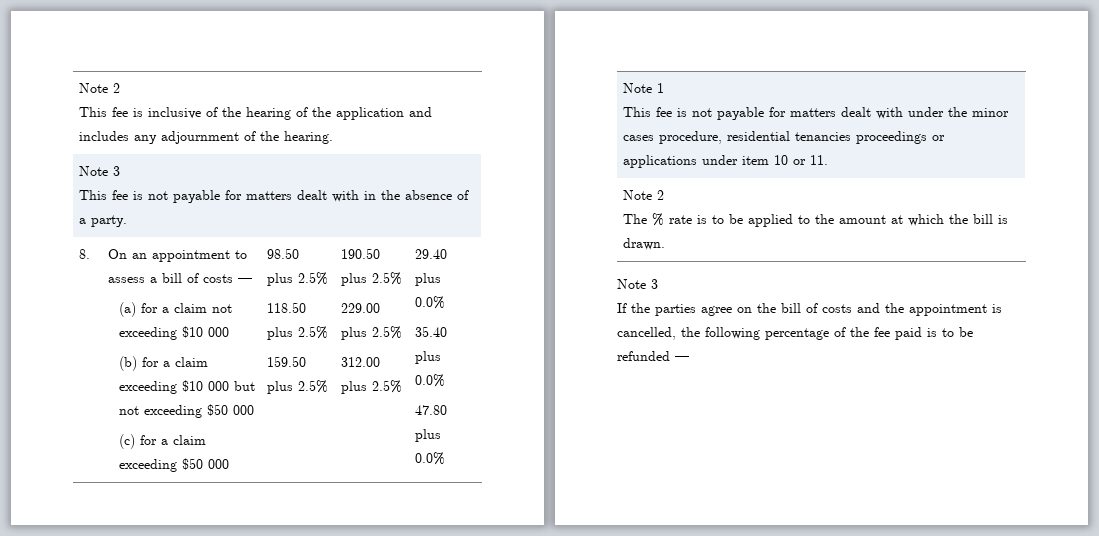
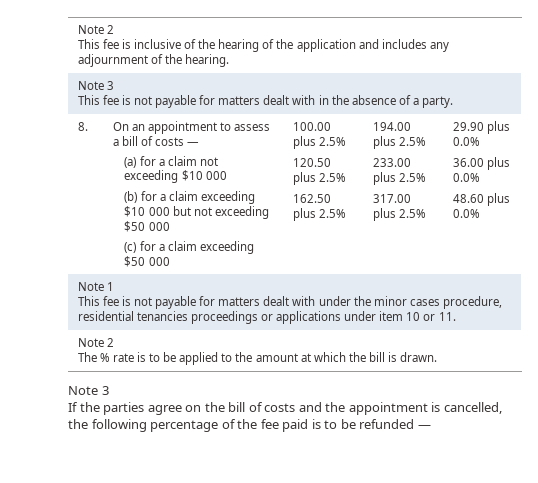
[267,248,300,259] [267,272,329,286] [267,302,307,313] [267,326,329,340] [267,356,307,367] [267,380,329,394] [341,248,381,259] [341,272,403,286] [341,303,381,313] [341,326,403,340] [341,357,381,367] [341,380,403,394] [415,249,448,259] [415,273,442,286] [415,296,446,309] [415,326,448,337] [415,351,442,364] [415,374,446,387] [415,405,448,415] 98.50 plus 2.5% // 118.50 plus 2.5% // 159.50 plus 2.5% | 190.50 plus 2.5% // 229.00 plus 2.5% // 312.00 plus 2.5% | 29.40 plus 0.0% // 35.40 plus 0.0% // 47.80 -> [292,122,331,131] [292,136,346,149] [292,158,331,167] [292,172,346,185] [292,194,331,203] [292,208,346,221] [372,122,411,131] [372,136,426,149] [372,158,411,167] [372,172,426,185] [372,194,411,203] [372,208,426,221] [452,121,510,134] [452,137,480,146] [452,157,510,170] [452,173,480,182] [452,194,484,203] 100.00 plus 2.5% // 120.50 plus 2.5% // 162.50 plus 2.5% | 194.00 plus 2.5% // 233.00 plus 2.5% // 317.00 plus 2.5% | 29.90 plus 0.0% // 36.00 plus 0.0% // 48.60

